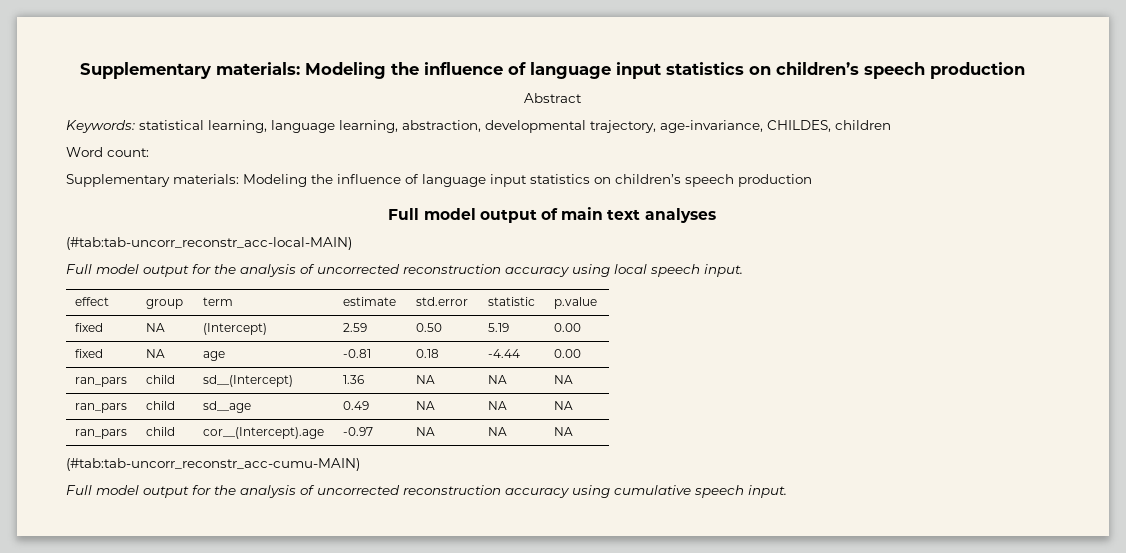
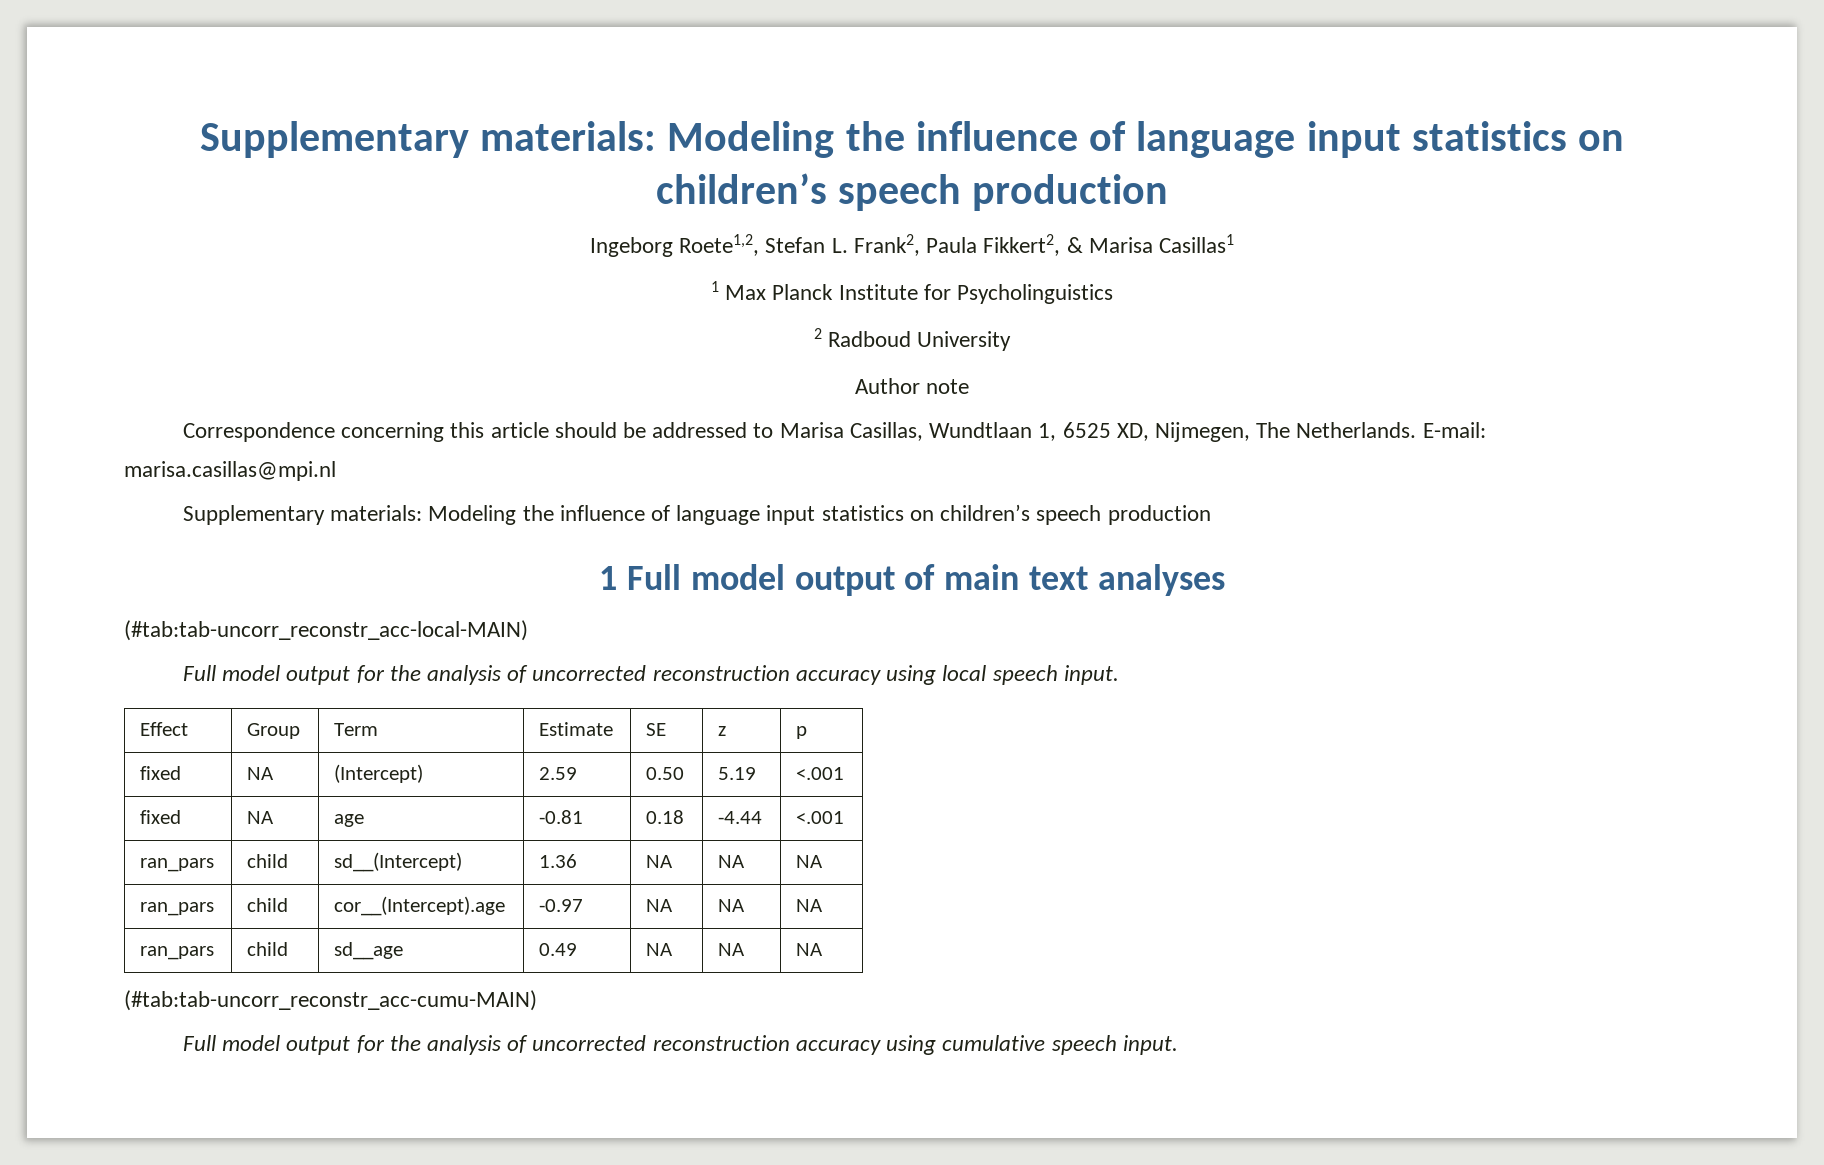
[523,93,582,103] [66,120,891,133] [66,147,149,157] Abstract // Keywords: statistical learning, language learning, abstraction, developmental trajectory, age-invariance, CHILDES, children // Word count: -> [590,234,1234,257] [710,281,1114,304] [813,328,1012,351] [854,378,970,394] [183,422,1486,442] [124,461,336,481] Ingeborg Roete1,2, Stefan L. Frank2, Paula Fikkert2, & Marisa Casillas1 // 1 Max Planck Institute for Psycholinguistics // 2 Radboud University // Author note // Correspondence concerning this article should be addressed to Marisa Casillas, Wundtlaan 1, 6525 XD, Nijmegen, The Netherlands. E-mail: marisa.casillas@mpi.nl
(812, 180) none -> [599,566,618,590] 1
[75,297,110,306] [146,299,184,309] [203,297,234,306] [343,297,397,306] [416,297,469,306] [488,297,536,306] [554,297,598,309] effect | group | term | estimate | std.error | statistic | p.value -> [140,722,189,736] [247,723,301,739] [334,723,379,736] [539,722,614,736] [646,723,667,736] [718,726,727,736] [796,726,808,739] Effect | Group | Term | Estimate | SE | z | p
[554,323,582,332] 0.00 -> [796,767,845,780] <.001
[554,349,582,358] 0.00 -> [796,811,845,824] <.001
[203,401,252,413] [343,401,370,410] [416,401,436,410] [488,401,508,410] [554,401,574,410] [75,429,128,439] [146,427,176,436] [203,427,325,439] [343,427,374,436] sd__age | 0.49 | NA | NA | NA // ran_pars | child | cor__(Intercept).age | -0.97 -> [334,896,506,916] [539,899,584,912] [646,899,674,912] [718,899,746,912] [796,899,824,912] [140,946,215,960] [247,942,289,956] [334,942,404,960] [539,943,578,956] cor__(Intercept).age | -0.97 | NA | NA | NA // ran_pars | child | sd__age | 0.49

